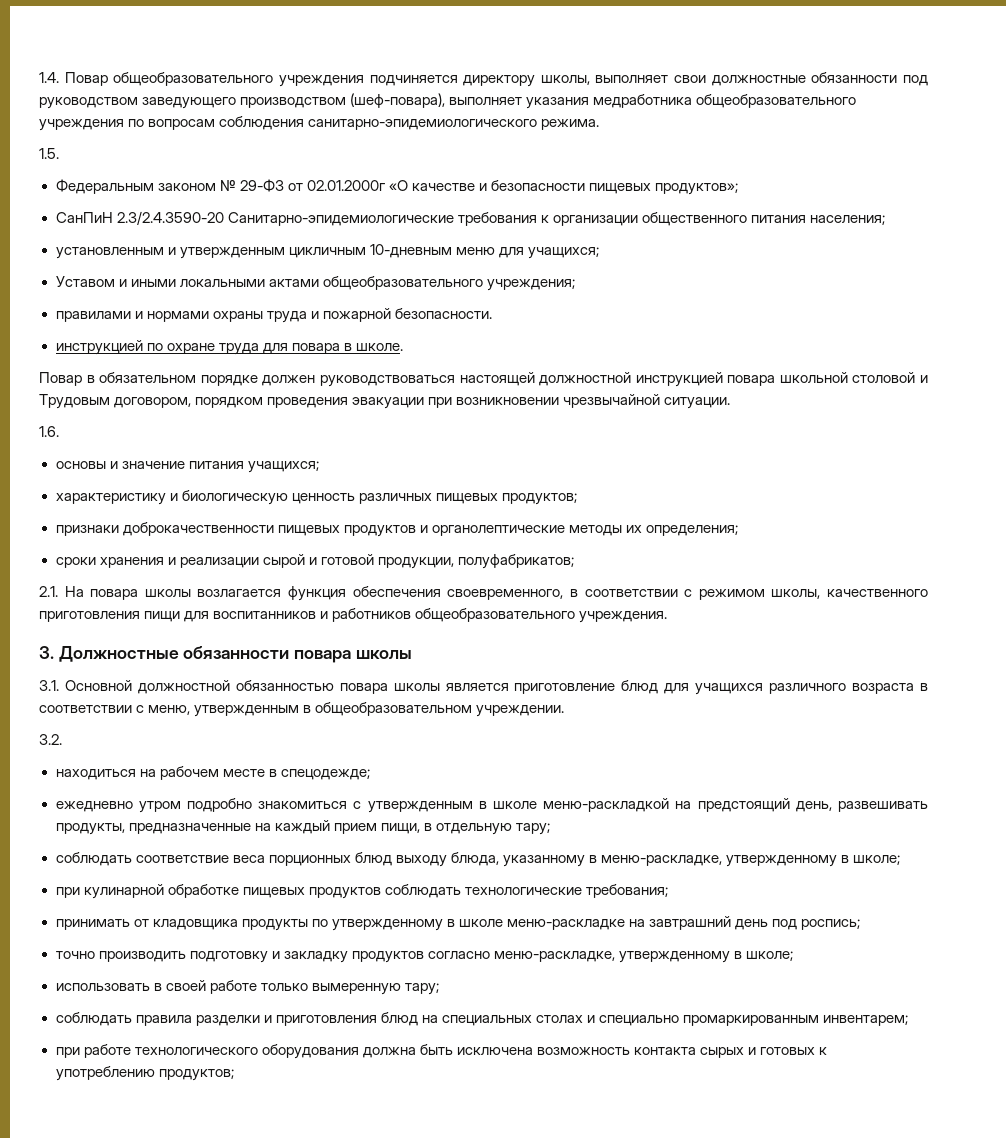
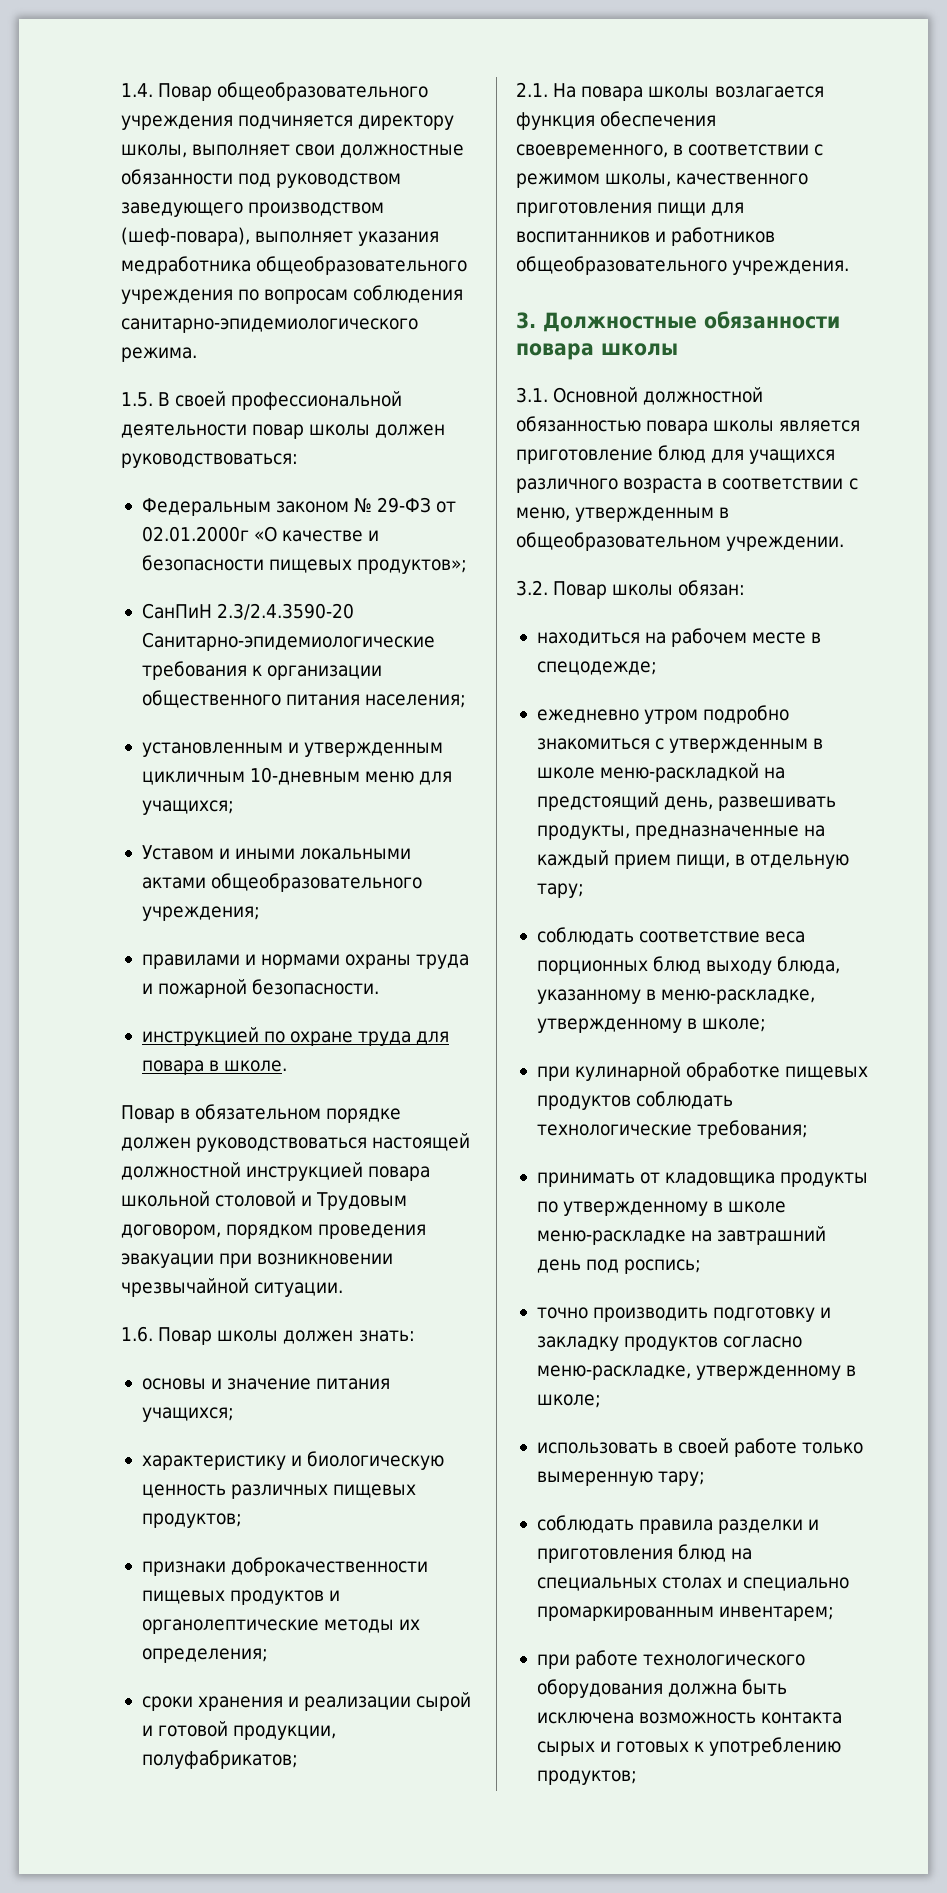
(59, 153) none -> [158,391,403,410] [121,424,446,439] [121,453,298,468] В своей профессиональной деятельности повар школы должен руководствоваться:
(59, 431) none -> [158,1327,415,1345] Повар школы должен знать:
(62, 739) none -> [553,580,746,599] Повар школы обязан:

